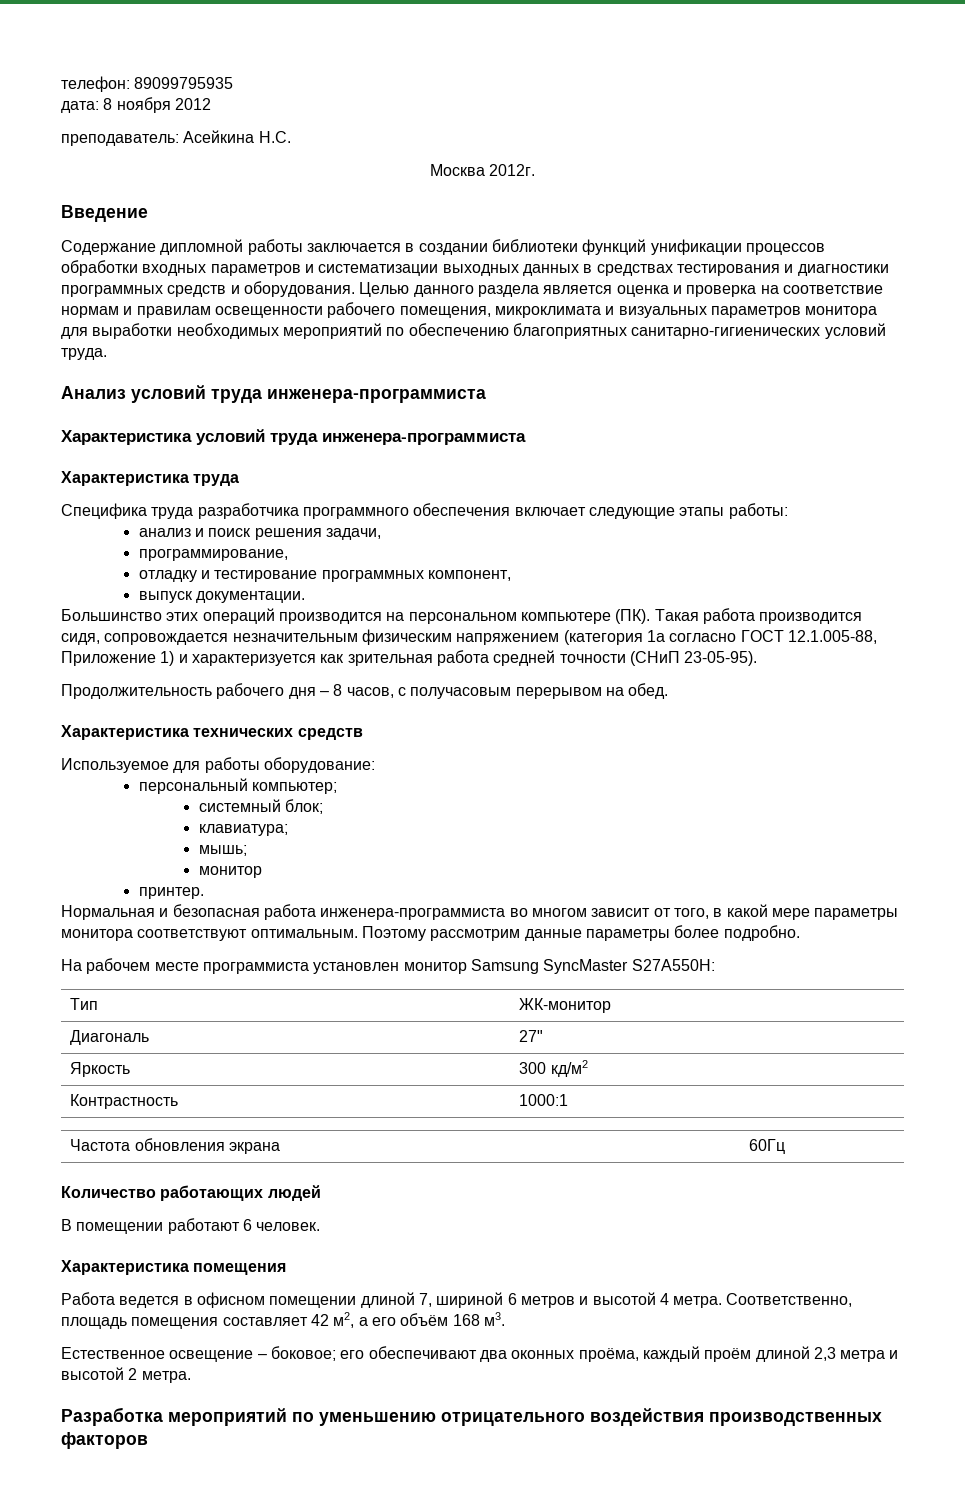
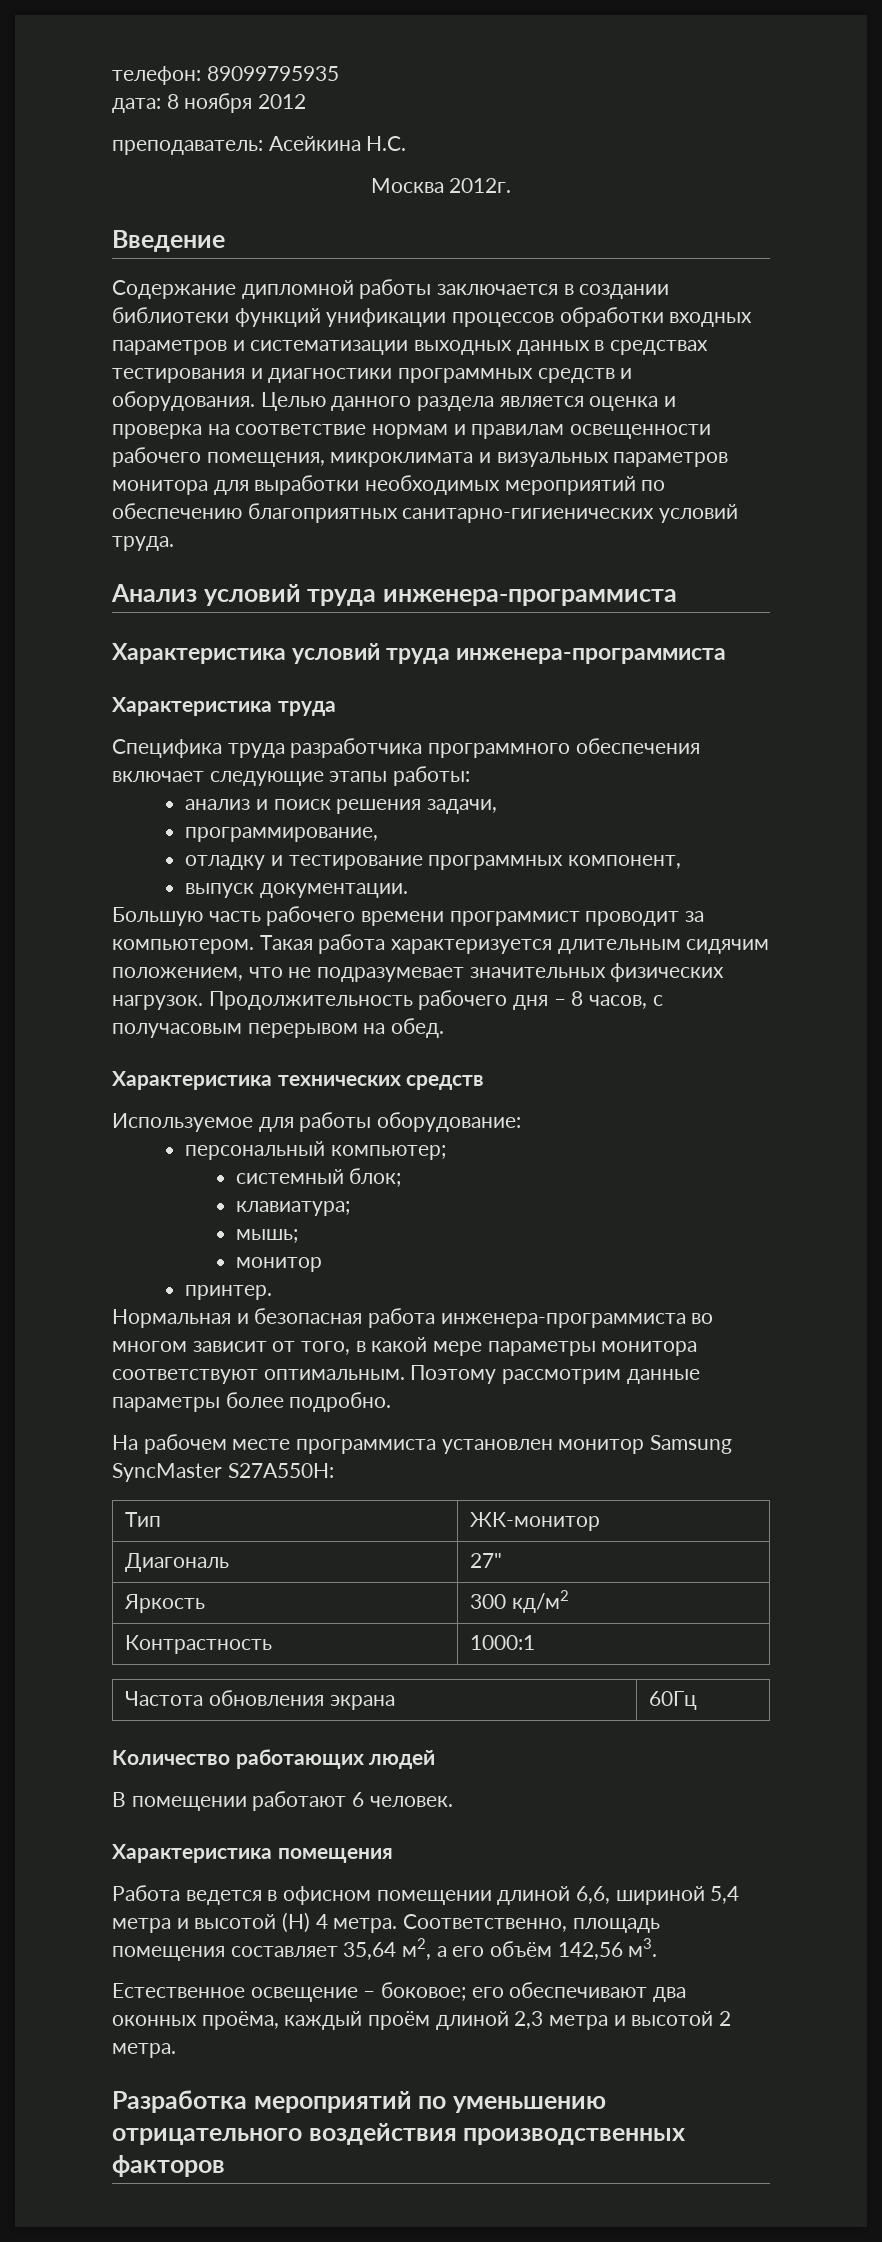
[61,608,863,624] [61,629,877,645] [61,650,758,666] Большинство этих операций производится на персональном компьютере (ПК). Такая работа производится сидя, сопровождается незначительным физическим напряжением (категория 1а согласно ГОСТ 12.1.005-88, Приложение 1) и характеризуется как зрительная работа средней точности (СНиП 23-05-95). // -> [112,906,705,926] [112,934,770,954] [112,963,725,982] [112,995,203,1010] Большую часть рабочего времени программист проводит за компьютером. Такая работа характеризуется длительным сидячим положением, что не подразумевает значительных физических нагрузок.
[418,1292,656,1308] 7, шириной 6 метров и высотой -> [576,1886,740,1905] [112,1912,311,1933] 6,6, шириной 5,4 метра и высотой (H)
[310,1314,329,1326] 42 -> [343,1942,397,1960] 35,64
[452,1314,480,1326] 168 -> [557,1942,623,1960] 142,56

